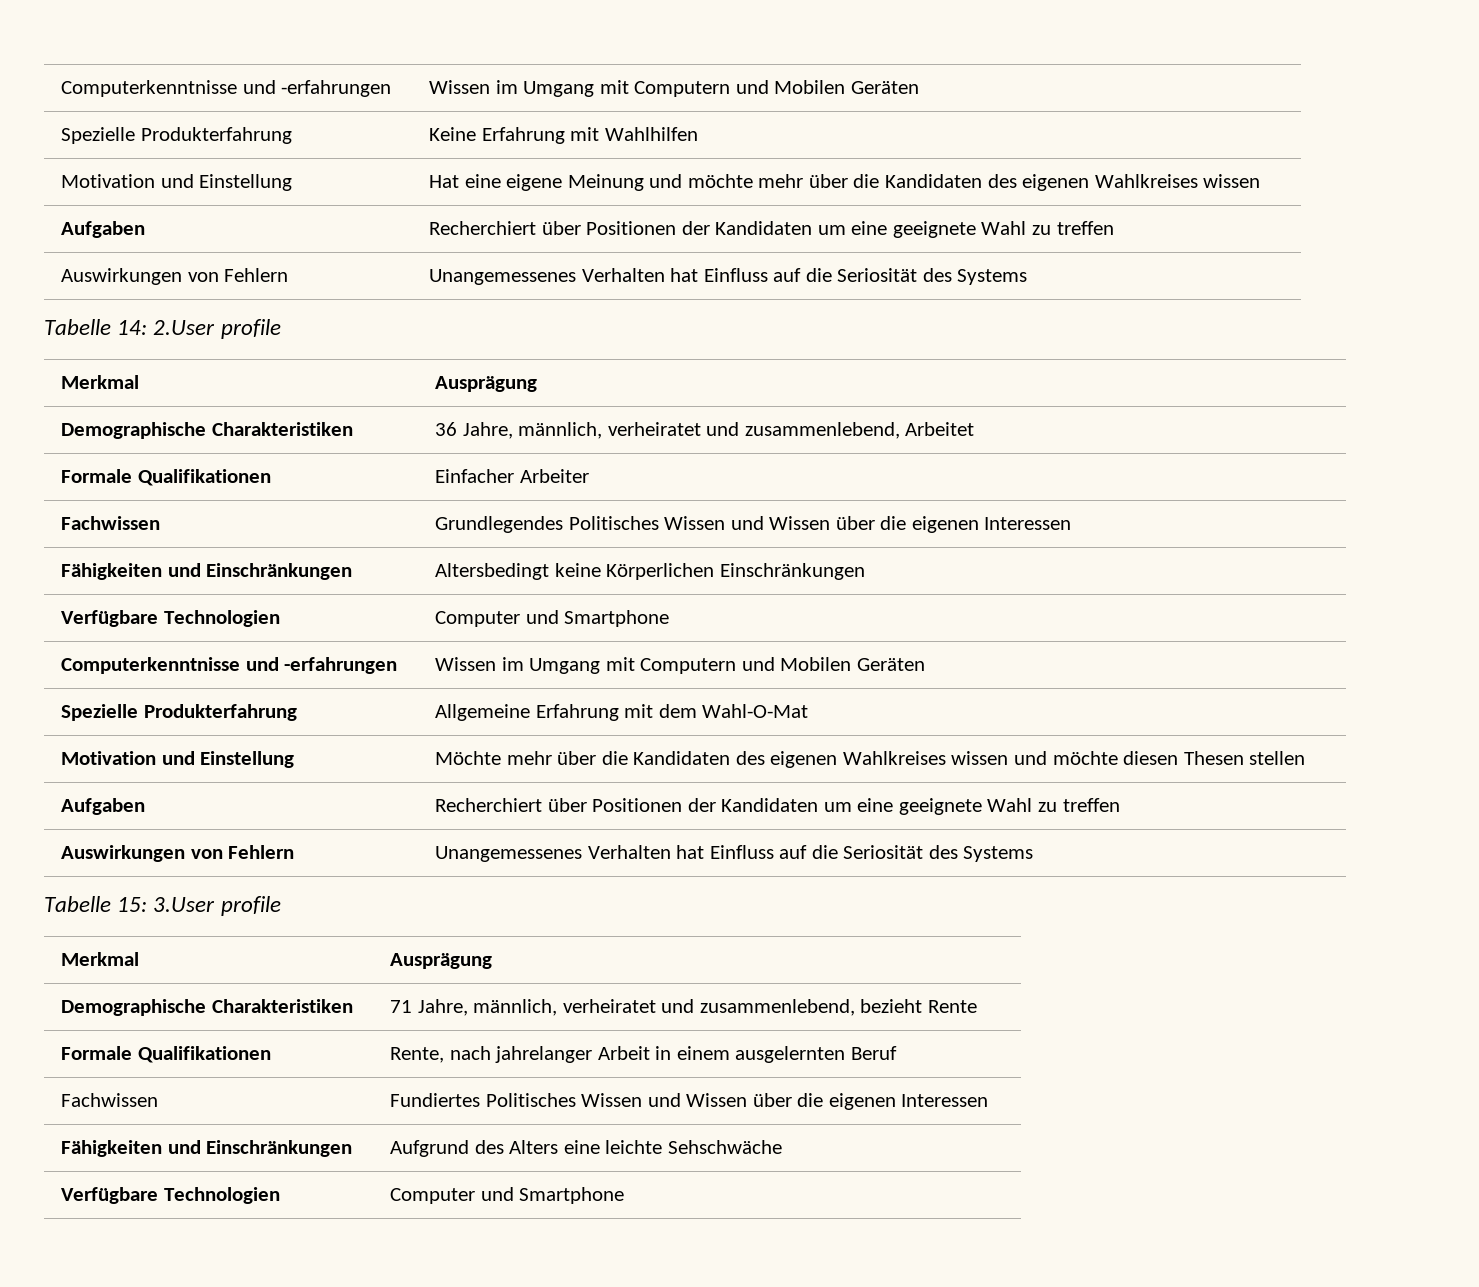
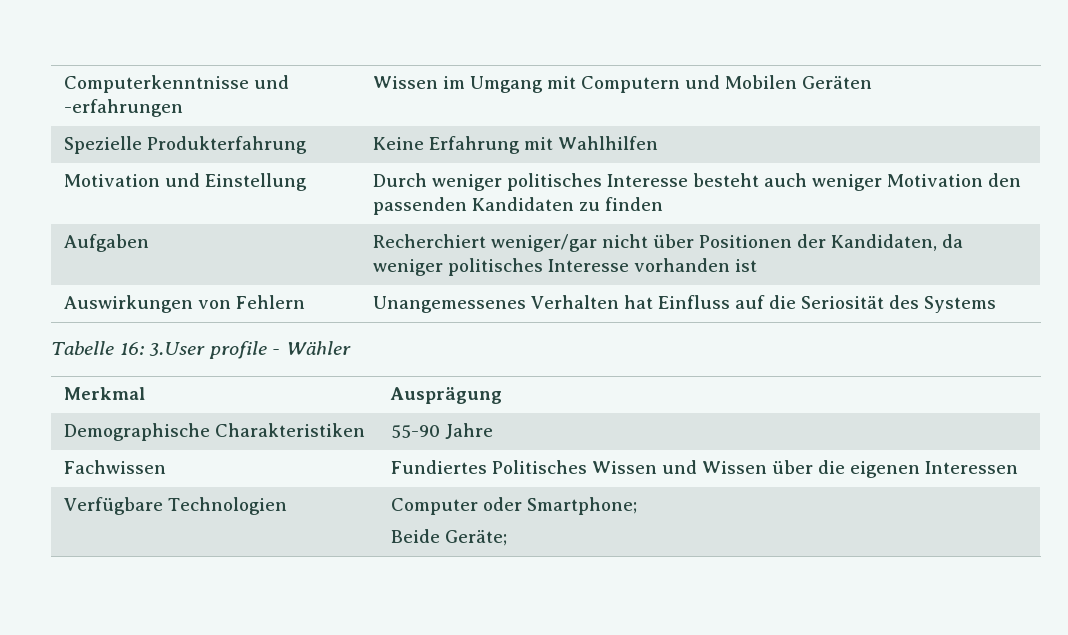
[429,174,1261,191] [61,221,146,238] [429,221,1114,238] Hat eine eigene Meinung und möchte mehr über die Kandidaten des eigenen Wahlkreises wissen // Aufgaben | Recherchiert über Positionen der Kandidaten um eine geeignete Wahl zu treffen -> [372,173,1021,191] [372,197,663,215] [63,234,149,252] [372,234,963,252] [372,258,757,276] Durch weniger politisches Interesse besteht auch weniger Motivation den passenden Kandidaten zu finden // Aufgaben | Recherchiert weniger/gar nicht über Positionen der Kandidaten, da weniger politisches Interesse vorhanden ist
[117,319,281,339] [61,375,140,389] [435,376,538,392] [61,422,353,439] [435,422,975,439] [61,469,271,486] [435,469,589,483] [61,516,161,530] [435,516,1072,533] [61,563,353,580] [435,563,865,580] [61,610,280,627] [435,610,670,627] [61,657,398,674] [435,657,925,674] [61,704,297,721] [435,704,809,721] [61,751,295,768] [435,751,1306,768] [61,798,146,815] [435,798,1120,815] [61,845,295,862] [435,845,1034,862] [44,896,281,916] [61,952,140,966] [390,953,493,969] [61,999,353,1016] [390,999,977,1016] [61,1046,271,1063] [390,1046,897,1063] 14: 2.User profile // Merkmal | Ausprägung // Demographische Charakteristiken | 36 Jahre, männlich, verheiratet und zusammenlebend, Arbeitet // Formale Qualifikationen | Einfacher Arbeiter // Fachwissen | Grundlegendes Politisches Wissen und Wissen über die eigenen Interessen // Fähigkeiten und Einschränkungen | Altersbedingt keine Körperlichen Einschränkungen // Verfügbare Technologien | Computer und Smartphone // Computerkenntnisse und -erfahrungen | Wissen im Umgang mit Computern und Mobilen Geräten // Spezielle Produkterfahrung | Allgemeine Erfahrung mit dem Wahl-O-Mat // Motivation und Einstellung | Möchte mehr über die Kandidaten des eigenen Wahlkreises wissen und möchte diesen Thesen stellen // Aufgaben | Recherchiert über Positionen der Kandidaten um eine geeignete Wahl zu treffen // Auswirkungen von Fehlern | Unangemessenes Verhalten hat Einfluss auf die Seriosität des Systems // Tabelle 15: 3.User profile // Merkmal | Ausprägung // Demographische Charakteristiken | 71 Jahre, männlich, verheiratet und zusammenlebend, bezieht Rente // Formale Qualifikationen | Rente, nach jahrelanger Arbeit in einem ausgelernten Beruf -> [119,341,351,359] [63,387,145,400] [389,387,502,404] [63,423,365,441] [390,423,493,439] 16: 3.User profile - Wähler // Merkmal | Ausprägung // Demographische Charakteristiken | 55-90 Jahre
[61,1140,353,1157] [390,1140,782,1157] [61,1187,280,1204] [390,1187,625,1204] // Fähigkeiten und Einschränkungen | Aufgrund des Alters eine leichte Sehschwäche // Verfügbare Technologien | Computer und Smartphone -> [63,497,287,515] [390,497,637,515] [390,529,507,546] // Verfügbare Technologien | Computer oder Smartphone; // Beide Geräte;

